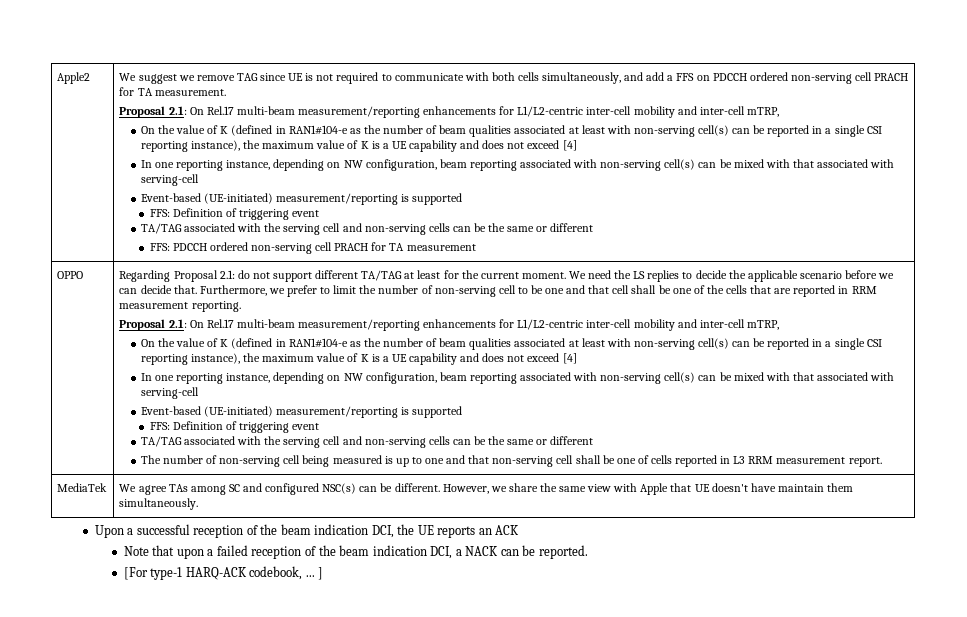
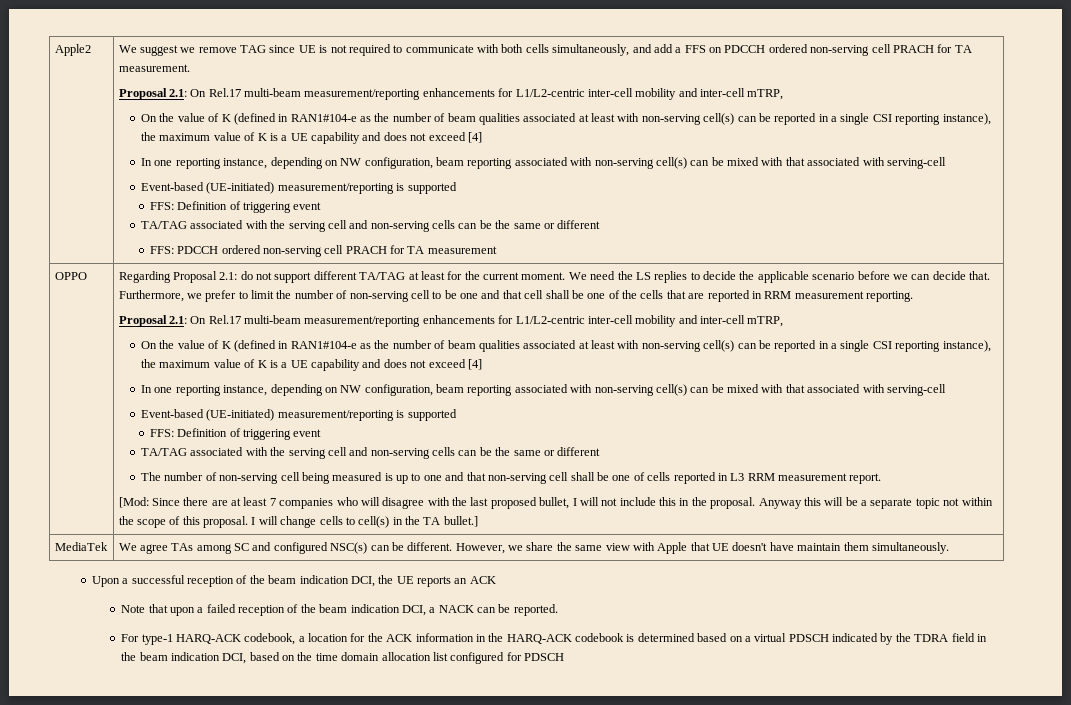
(882, 462) none -> [118,497,993,509] [118,516,478,528] // [Mod: Since there are at least 7 companies who will disagree with the last proposed bullet, I will not include this in the proposal. Anyway this will be a separate topic not within the scope of this proposal. I will change cells to cell(s) in the TA bullet.]
[123,567,148,580] [For -> [121,634,140,642] For
[305,567,324,580] ... ] -> [298,633,987,645] [121,652,565,664] a location for the ACK information in the HARQ-ACK codebook is determined based on a virtual PDSCH indicated by the TDRA field in the beam indication DCI, based on the time domain allocation list configured for PDSCH

